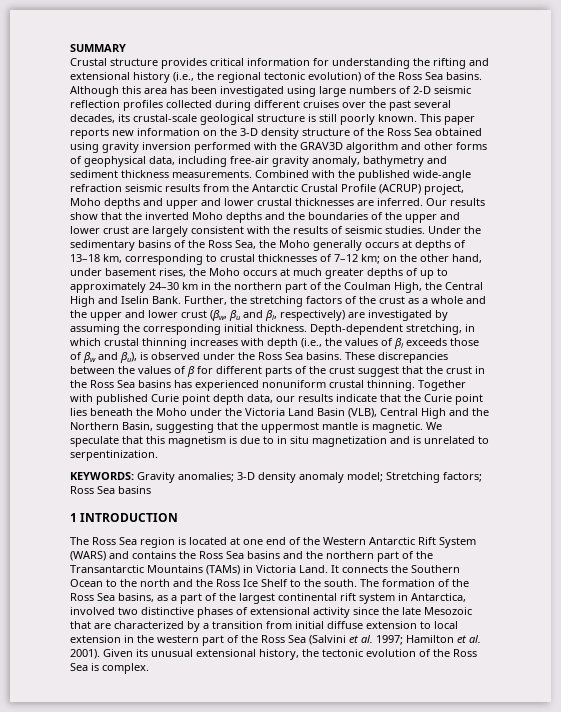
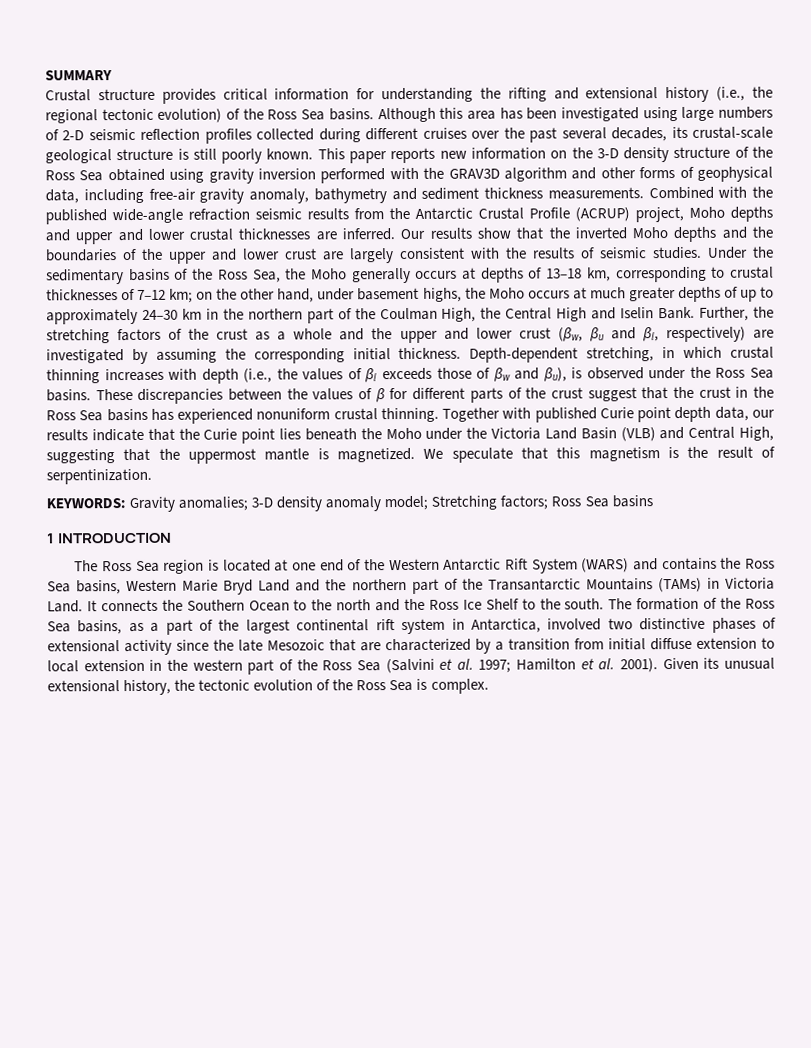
[159,268,186,277] rises, -> [422,287,462,302] highs,
[348,408,489,419] [70,422,153,431] (VLB), Central High and the Northern Basin, -> [620,426,775,442] (VLB) and Central High,
[372,422,423,433] magnetic. -> [337,447,415,463] magnetized.
[240,436,489,447] due to in situ magnetization and is unrelated to -> [687,446,776,458] the result of
[247,551,280,559] basins -> [76,579,291,595] basins, Western Marie Bryd Land

